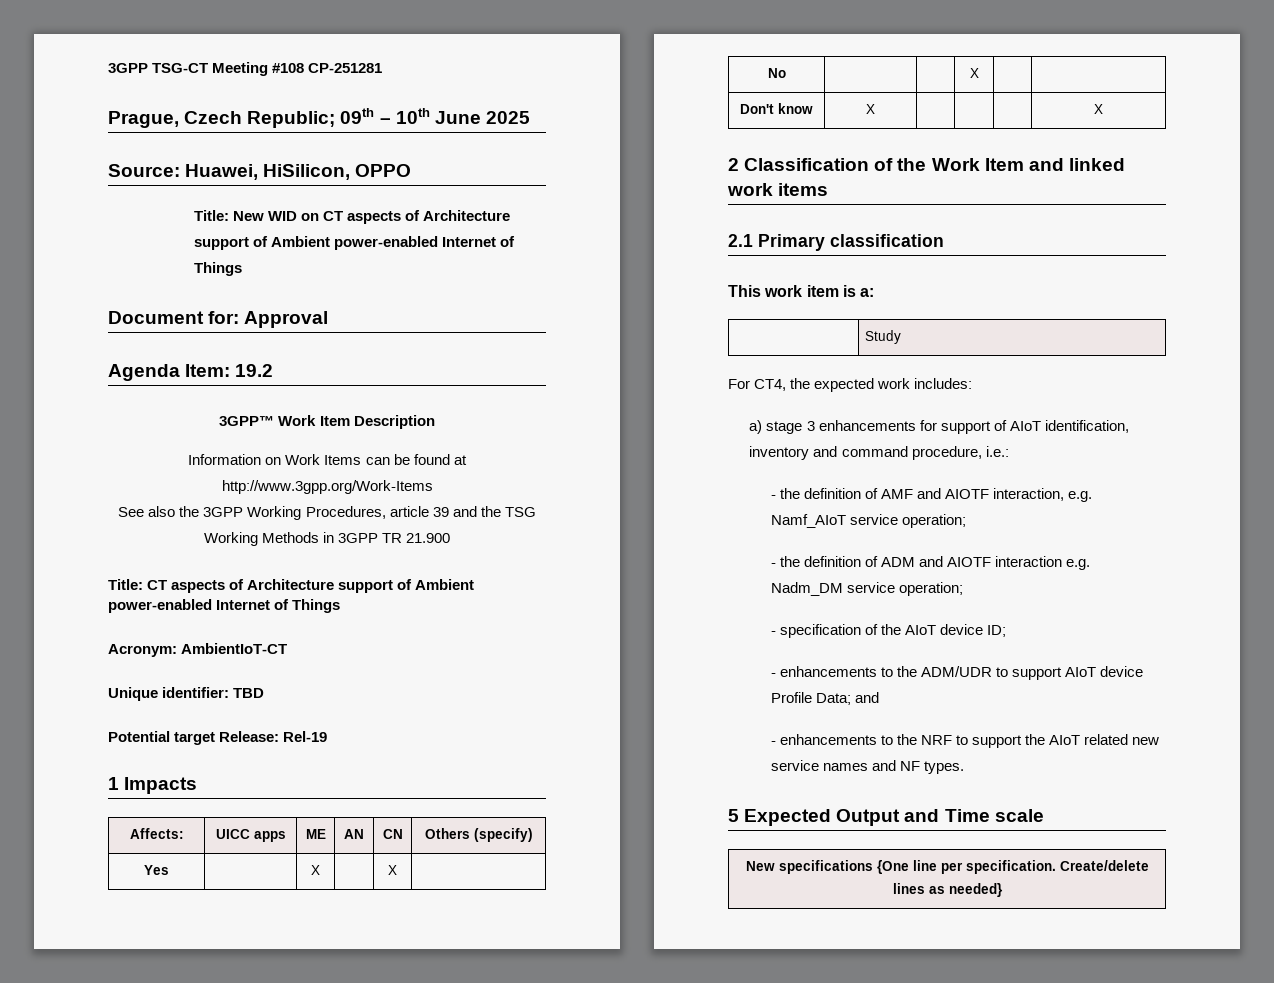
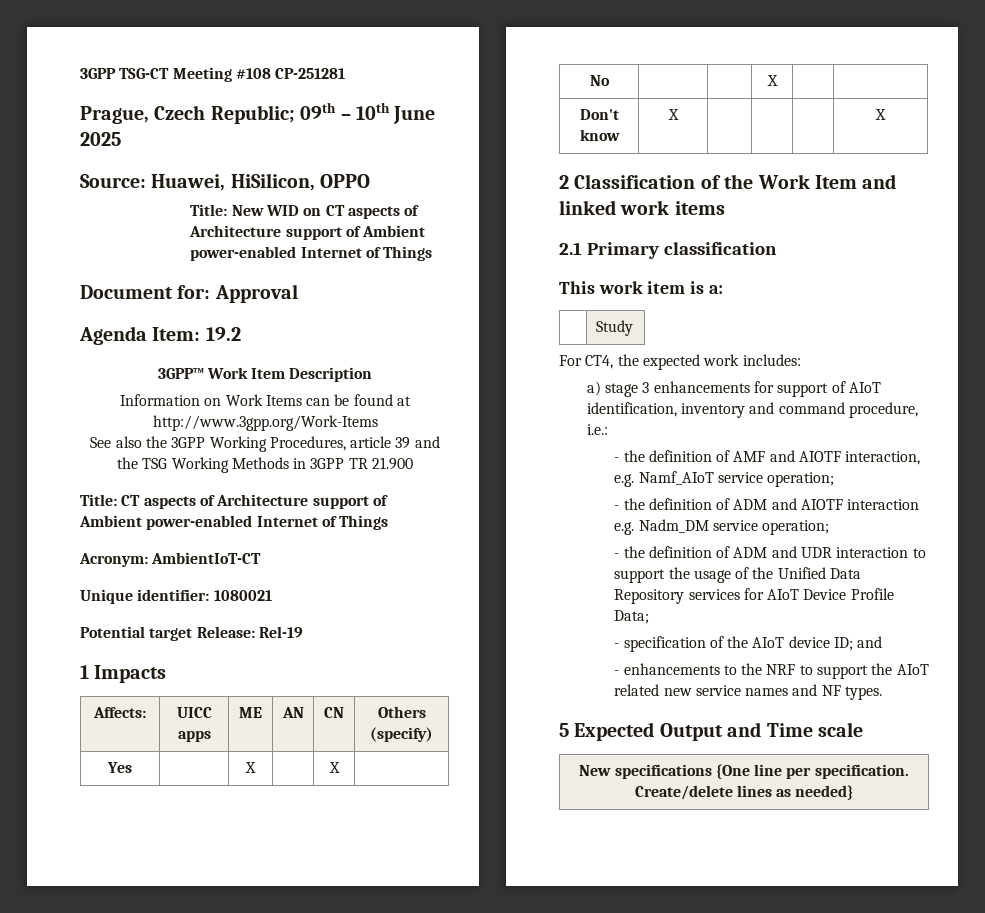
[233,688,265,698] TBD -> [213,590,272,601] 1080021
(963, 589) none -> [614,546,926,558] [614,567,862,583] [614,588,894,604] [614,610,650,624] // - the definition of ADM and UDR interaction to support the usage of the Unified Data Repository services for AIoT Device Profile Data;
[770,666,1144,680] [770,692,851,705] // - enhancements to the ADM/UDR to support AIoT device Profile Data; -> (854, 644) none

